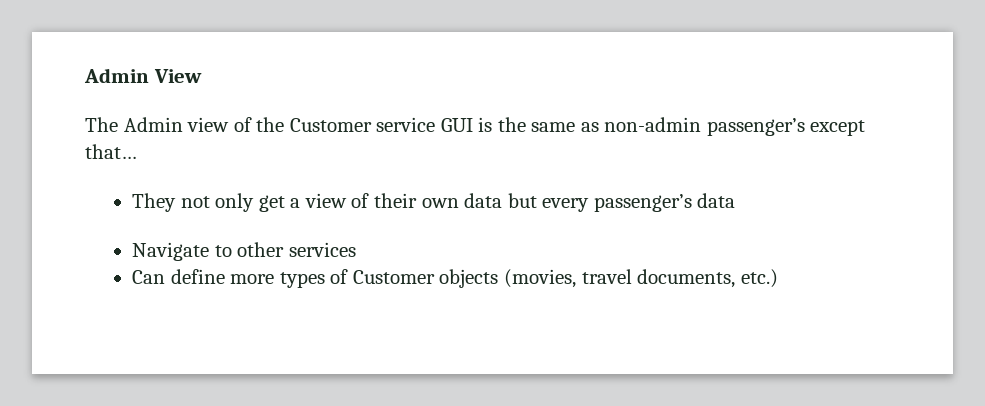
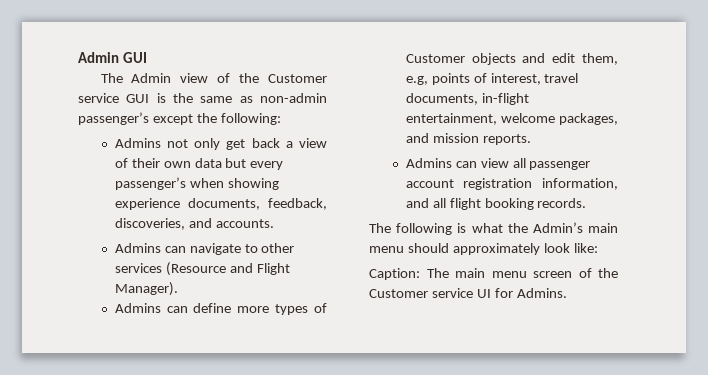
[84,68,202,83] Admin View -> [78,52,147,63] Admin GUI
[85,144,137,159] [132,193,177,212] that… // They -> [196,113,281,125] [114,138,161,148] the following: // Admins
(285, 203) none -> [251,138,280,148] back
[697,193,736,208] [132,242,356,261] [132,270,166,284] data // Navigate to other services // Can -> [189,178,279,190] [114,198,327,210] [114,218,274,230] [114,243,295,255] [114,262,290,276] [114,282,178,296] [114,303,188,313] when showing experience documents, feedback, discoveries, and accounts. // Admins can navigate to other services (Resource and Flight Manager). // Admins can
[503,269,778,288] (movies, travel documents, etc.) -> [522,53,618,65] [405,73,579,85] [405,93,529,105] [405,113,618,125] [405,133,531,145] [405,158,591,170] [405,178,618,190] [405,198,587,210] [369,222,618,235] [369,243,598,255] [369,268,618,280] [369,288,567,298] and edit them, e.g, points of interest, travel documents, in-flight entertainment, welcome packages, and mission reports. // Admins can view all passenger account registration information, and all flight booking records. // The following is what the Admin’s main menu should approximately look like: // Caption: The main menu screen of the Customer service UI for Admins.

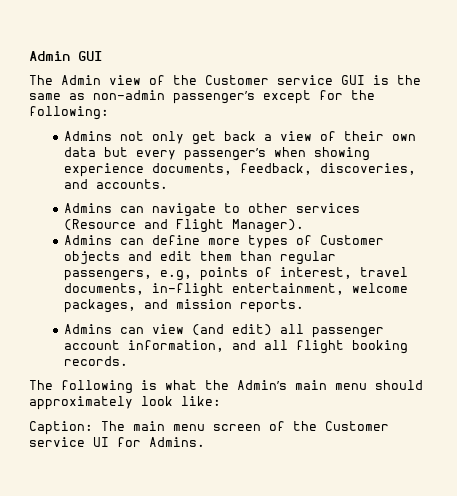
(193, 119) none -> [319,90,343,100] for
[582,53,618,65] them, -> [199,251,336,265] [63,270,152,281] them than regular passengers,
(509, 163) none -> [191,324,272,336] (and edit)
[463,178,533,190] registration -> (120, 345) none

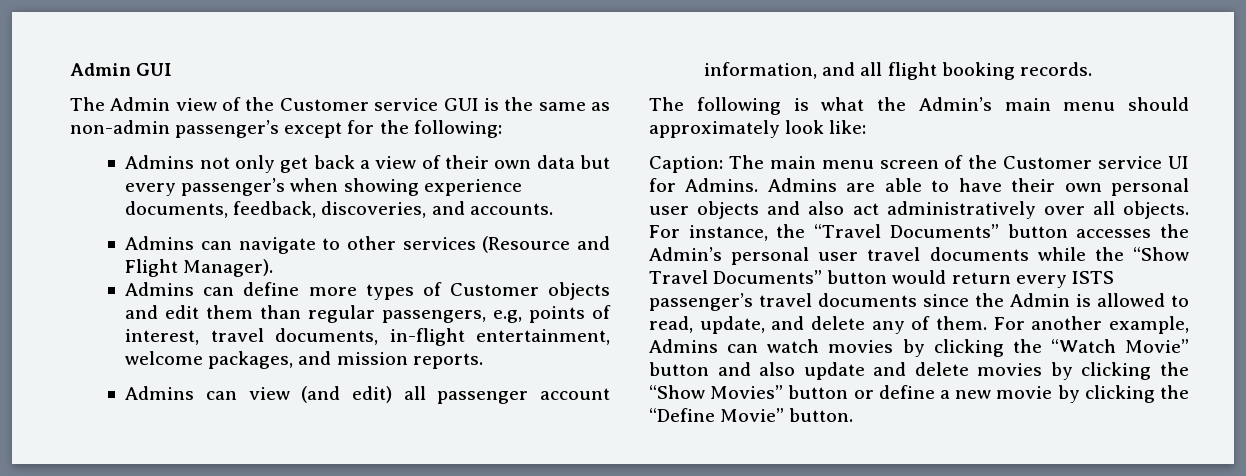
(205, 442) none -> [767,178,1189,196] [649,201,1189,219] [649,224,1189,241] [649,247,1189,265] [649,270,1114,288] [649,293,1189,311] [649,316,1189,334] [649,339,1189,357] [649,362,1189,380] [649,385,1189,403] [649,408,854,422] Admins are able to have their own personal user objects and also act administratively over all objects. For instance, the “Travel Documents” button accesses the Admin’s personal user travel documents while the “Show Travel Documents” button would return every ISTS passenger’s travel documents since the Admin is allowed to read, update, and delete any of them. For another example, Admins can watch movies by clicking the “Watch Movie” button and also update and delete movies by clicking the “Show Movies” button or define a new movie by clicking the “Define Movie” button.

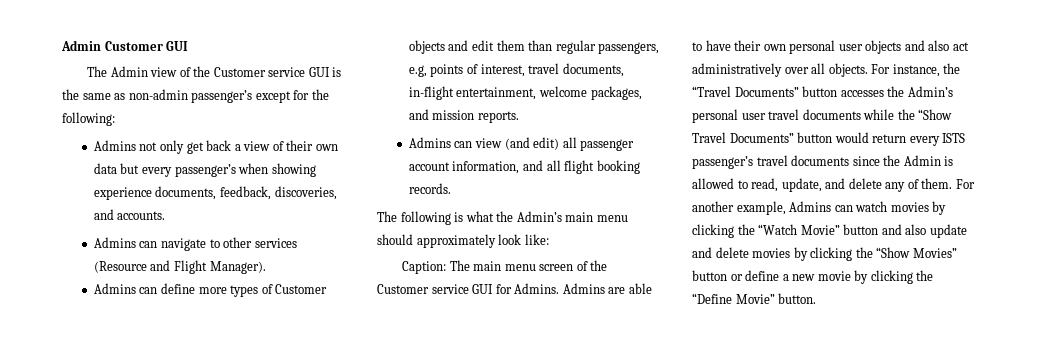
[70,63,131,76] Admin -> [61,40,163,51] Admin Customer
[1168,156,1189,169] UI -> [472,284,494,294] GUI

